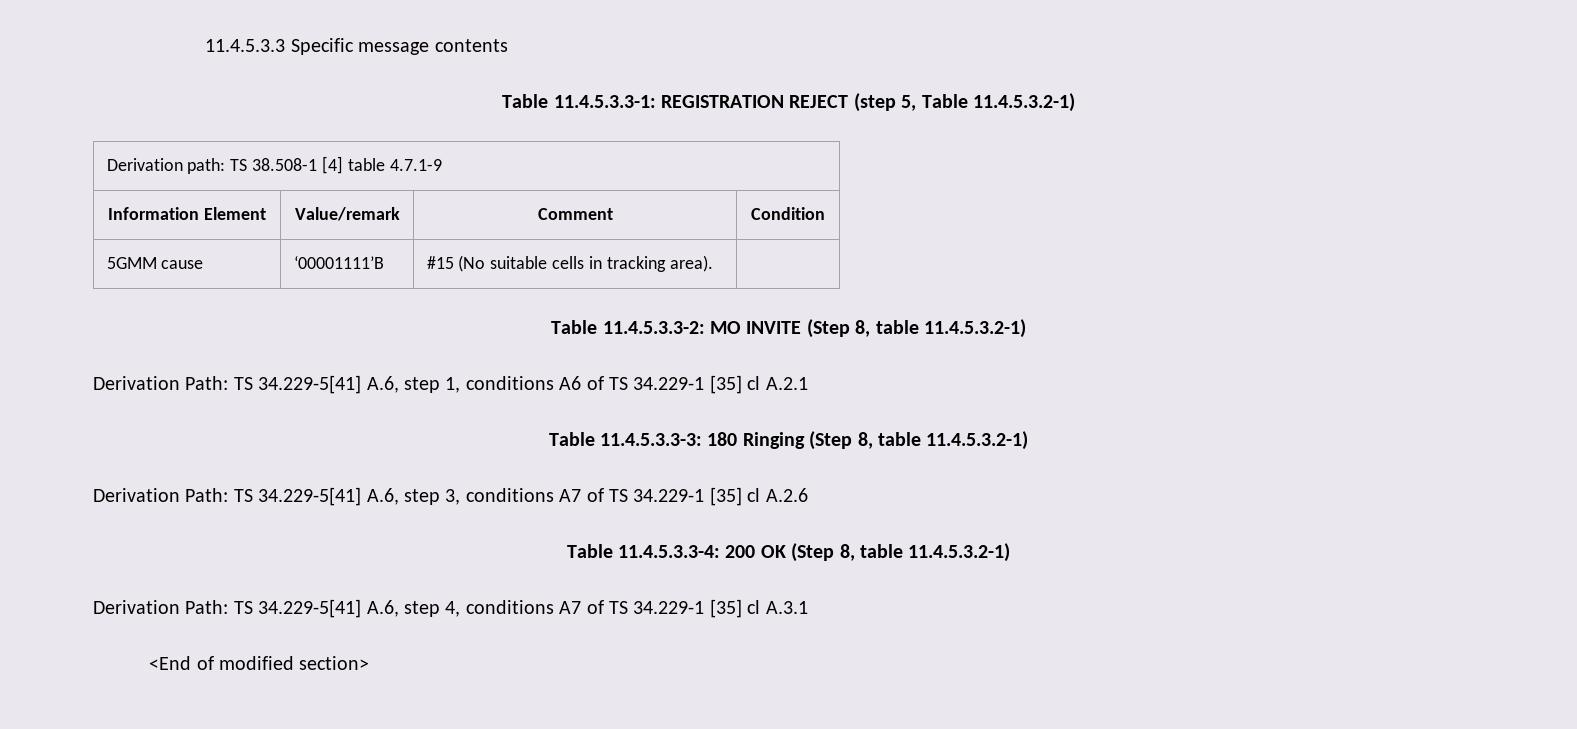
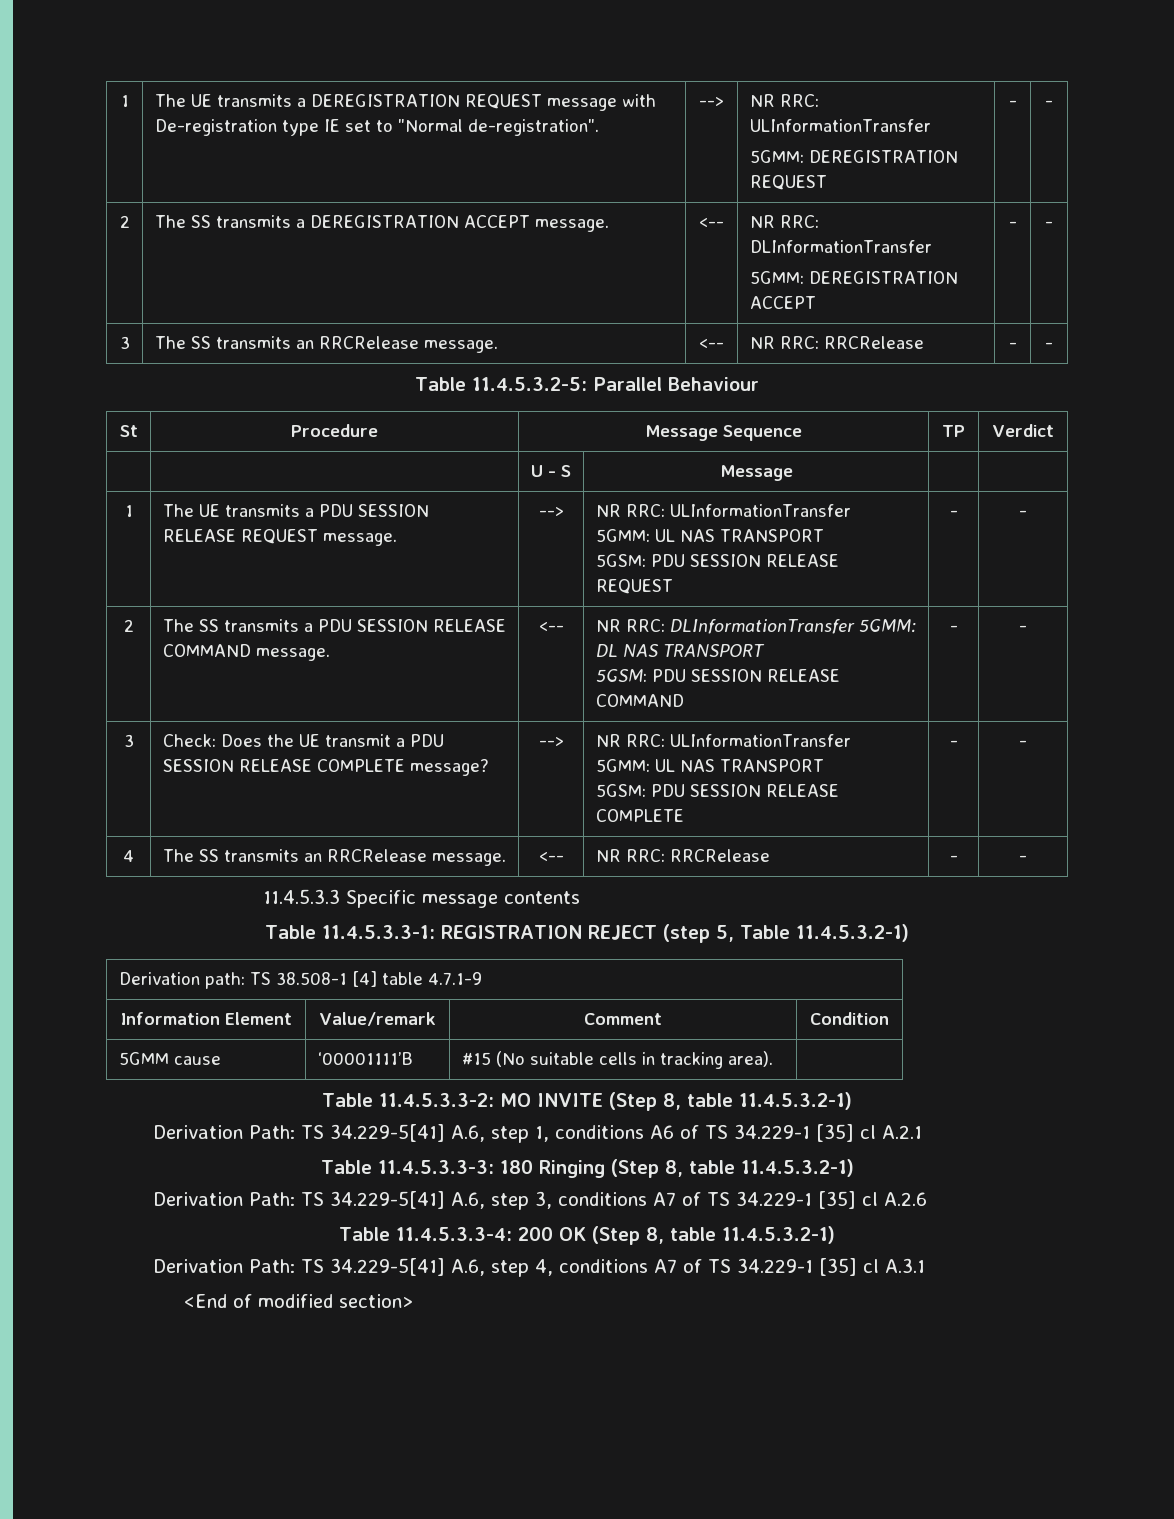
(205, 45) none -> [120,95,129,107] [154,94,656,111] [154,119,599,136] [699,97,724,107] [749,94,819,107] [749,119,931,132] [749,150,958,163] [749,175,827,190] [1008,100,1017,107] [1045,100,1053,107] [120,215,129,228] [154,215,609,232] [699,218,724,228] [749,215,819,228] [749,240,932,253] [749,271,958,284] [749,296,816,309] [1008,221,1017,228] [1045,221,1053,228] [119,336,130,349] [154,336,498,353] [699,339,724,349] [749,336,924,349] [1008,342,1017,349] [1045,342,1053,349] [415,377,759,391] [119,425,138,437] [291,424,378,437] [645,425,802,441] [942,425,965,437] [992,424,1055,437] [531,465,571,477] [719,465,793,481] [124,505,133,517] [162,504,429,517] [162,529,397,546] [538,507,564,517] [595,504,851,517] [595,529,824,542] [595,554,839,567] [595,579,673,594] [949,510,958,517] [1019,510,1027,517] [124,619,133,632] [162,619,506,632] [162,644,330,661] [538,622,564,632] [595,619,916,634] [595,644,765,657] [595,669,840,682] [595,694,684,707] [949,625,958,632] [1019,625,1027,632] [123,734,134,747] [162,734,444,747] [162,759,489,776] [538,737,564,747] [595,734,851,747] [595,759,824,772] [595,784,839,797] [595,809,684,822] [949,740,958,747] [1019,740,1027,747] [123,850,134,862] [162,849,506,866] [538,852,564,862] [595,849,770,862] [949,855,958,862] [1019,855,1027,862] 1 | The UE transmits a DEREGISTRATION REQUEST message with De-registration type IE set to "Normal de-registration". | --> | NR RRC: ULInformationTransfer // 5GMM: DEREGISTRATION REQUEST | - | - // 2 | The SS transmits a DEREGISTRATION ACCEPT message. | <-- | NR RRC: DLInformationTransfer // 5GMM: DEREGISTRATION ACCEPT | - | - // 3 | The SS transmits an RRCRelease message. | <-- | NR RRC: RRCRelease | - | - // Table 11.4.5.3.2-5: Parallel Behaviour // St | Procedure | Message Sequence | TP | Verdict // | | U - S | Message | | // 1 | The UE transmits a PDU SESSION RELEASE REQUEST message. | --> | NR RRC: ULInformationTransfer // 5GMM: UL NAS TRANSPORT // 5GSM: PDU SESSION RELEASE REQUEST | - | - // 2 | The SS transmits a PDU SESSION RELEASE COMMAND message. | <-- | NR RRC: DLInformationTransfer 5GMM: DL NAS TRANSPORT // 5GSM: PDU SESSION RELEASE COMMAND | - | - // 3 | Check: Does the UE transmit a PDU SESSION RELEASE COMPLETE message? | --> | NR RRC: ULInformationTransfer // 5GMM: UL NAS TRANSPORT // 5GSM: PDU SESSION RELEASE COMPLETE | - | - // 4 | The SS transmits an RRCRelease message. | <-- | NR RRC: RRCRelease | - | - //

